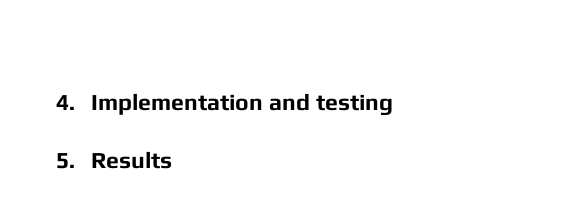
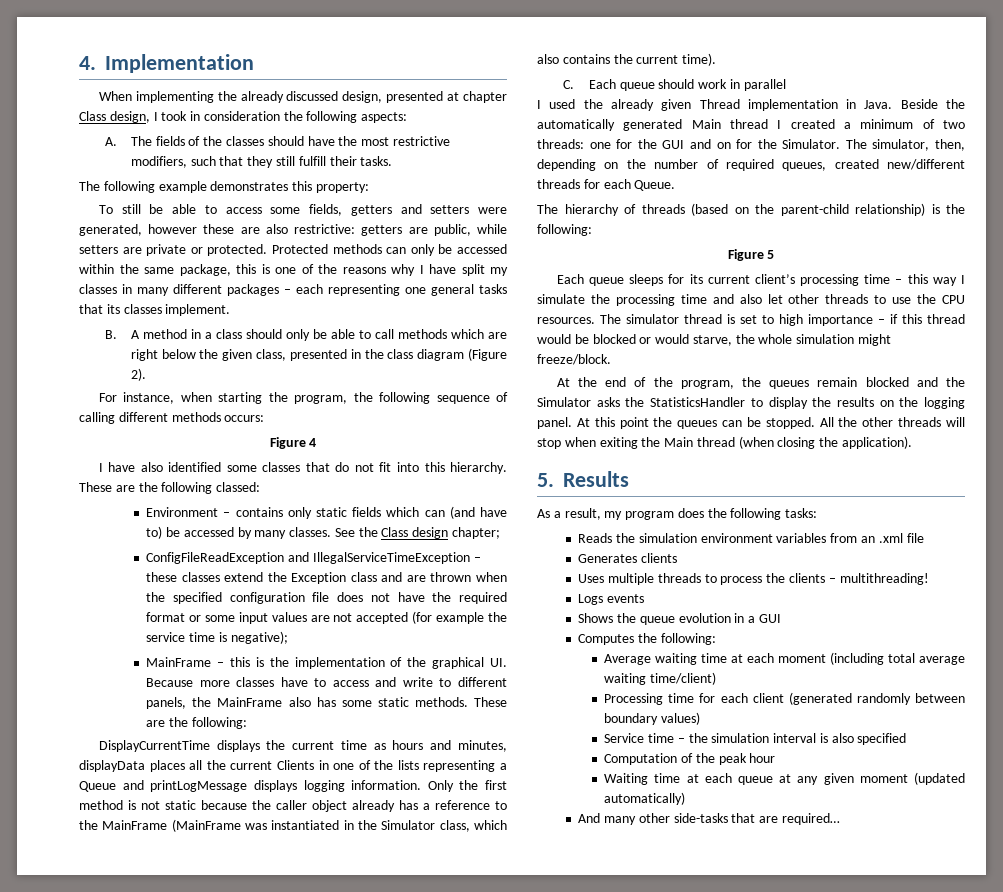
[269,93,394,116] [56,151,172,169] and testing // 5. Results -> [98,91,507,103] [79,111,408,123] [104,136,450,146] [130,156,393,168] [79,181,369,193] [98,204,508,216] [79,224,508,236] [79,244,508,256] [79,264,508,276] [79,284,507,296] [79,304,231,316] [104,329,508,341] [130,348,507,361] [130,368,146,381] [98,392,508,404] [79,412,265,424] [269,437,317,449] [98,462,507,474] [79,482,261,494] [146,506,507,519] [146,526,501,539] [146,552,481,564] [146,572,508,584] [146,592,508,604] [146,611,507,624] [146,631,288,644] [146,657,508,669] [146,677,508,687] [146,697,508,709] [146,717,247,729] [98,740,507,752] [79,760,507,772] [79,780,507,792] [79,800,507,812] [79,819,507,832] [537,53,717,66] [562,79,786,91] [537,99,965,111] [537,119,965,131] [537,139,965,151] [537,159,965,171] [537,179,676,191] [537,203,965,216] [537,224,592,236] [727,249,775,261] [556,274,965,286] [537,294,965,306] [537,314,965,326] [537,334,892,346] [537,354,611,365] [556,377,965,389] [537,397,965,409] [537,417,966,429] [537,436,913,449] [537,471,629,487] [537,508,818,520] [578,533,924,543] [578,553,678,563] [578,573,929,585] [578,594,645,605] [578,613,781,625] [578,633,716,645] [604,652,965,665] [604,672,717,685] [604,692,965,705] [604,712,701,725] [604,733,907,745] [604,753,776,765] [604,772,965,785] [604,792,686,805] [578,813,840,825] // When implementing the already discussed design, presented at chapter Class design, I took in consideration the following aspects: // A. The fields of the classes should have the most restrictive modifiers, such that they still fulfill their tasks. // The following example demonstrates this property: // To still be able to access some fields, getters and setters were generated, however these are also restrictive: getters are public, while setters are private or protected. Protected methods can only be accessed within the same package, this is one of the reasons why I have split my classes in many different packages – each representing one general tasks that its classes implement. // B. A method in a class should only be able to call methods which are right below the given class, presented in the class diagram (Figure 2). // For instance, when starting the program, the following sequence of calling different methods occurs: // Figure 4 // I have also identified some classes that do not fit into this hierarchy. These are the following classed: // Environment – contains only static fields which can (and have to) be accessed by many classes. See the Class design chapter; // ConfigFileReadException and IllegalServiceTimeException – these classes extend the Exception class and are thrown when the specified configuration file does not have the required format or some input values are not accepted (for example the service time is negative); // MainFrame – this is the implementation of the graphical UI. Because more classes have to access and write to different panels, the MainFrame also has some static methods. These are the following: // DisplayCurrentTime displays the current time as hours and minutes, displayData places all the current Clients in one of the lists representing a Queue and printLogMessage displays logging information. Only the first method is not static because the caller object already has a reference to the MainFrame (MainFrame was instantiated in the Simulator class, which also contains the current time). // C. Each queue should work in parallel // I used the already given Thread implementation in Java. Beside the automatically generated Main thread I created a minimum of two threads: one for the GUI and on for the Simulator. The simulator, then, depending on the number of required queues, created new/different threads for each Queue. // The hierarchy of threads (based on the parent-child relationship) is the following: // Figure 5 // Each queue sleeps for its current client’s processing time – this way I simulate the processing time and also let other threads to use the CPU resources. The simulator thread is set to high importance – if this thread would be blocked or would starve, the whole simulation might freeze/block. // At the end of the program, the queues remain blocked and the Simulator asks the StatisticsHandler to display the results on the logging panel. At this point the queues can be stopped. All the other threads will stop when exiting the Main thread (when closing the application). // 5. Results // As a result, my program does the following tasks: // Reads the simulation environment variables from an .xml file // Generates clients // Uses multiple threads to process the clients – multithreading! // Logs events // Shows the queue evolution in a GUI // Computes the following: // Average waiting time at each moment (including total average waiting time/client) // Processing time for each client (generated randomly between boundary values) // Service time – the simulation interval is also specified // Computation of the peak hour // Waiting time at each queue at any given moment (updated automatically) // And many other side-tasks that are required…

